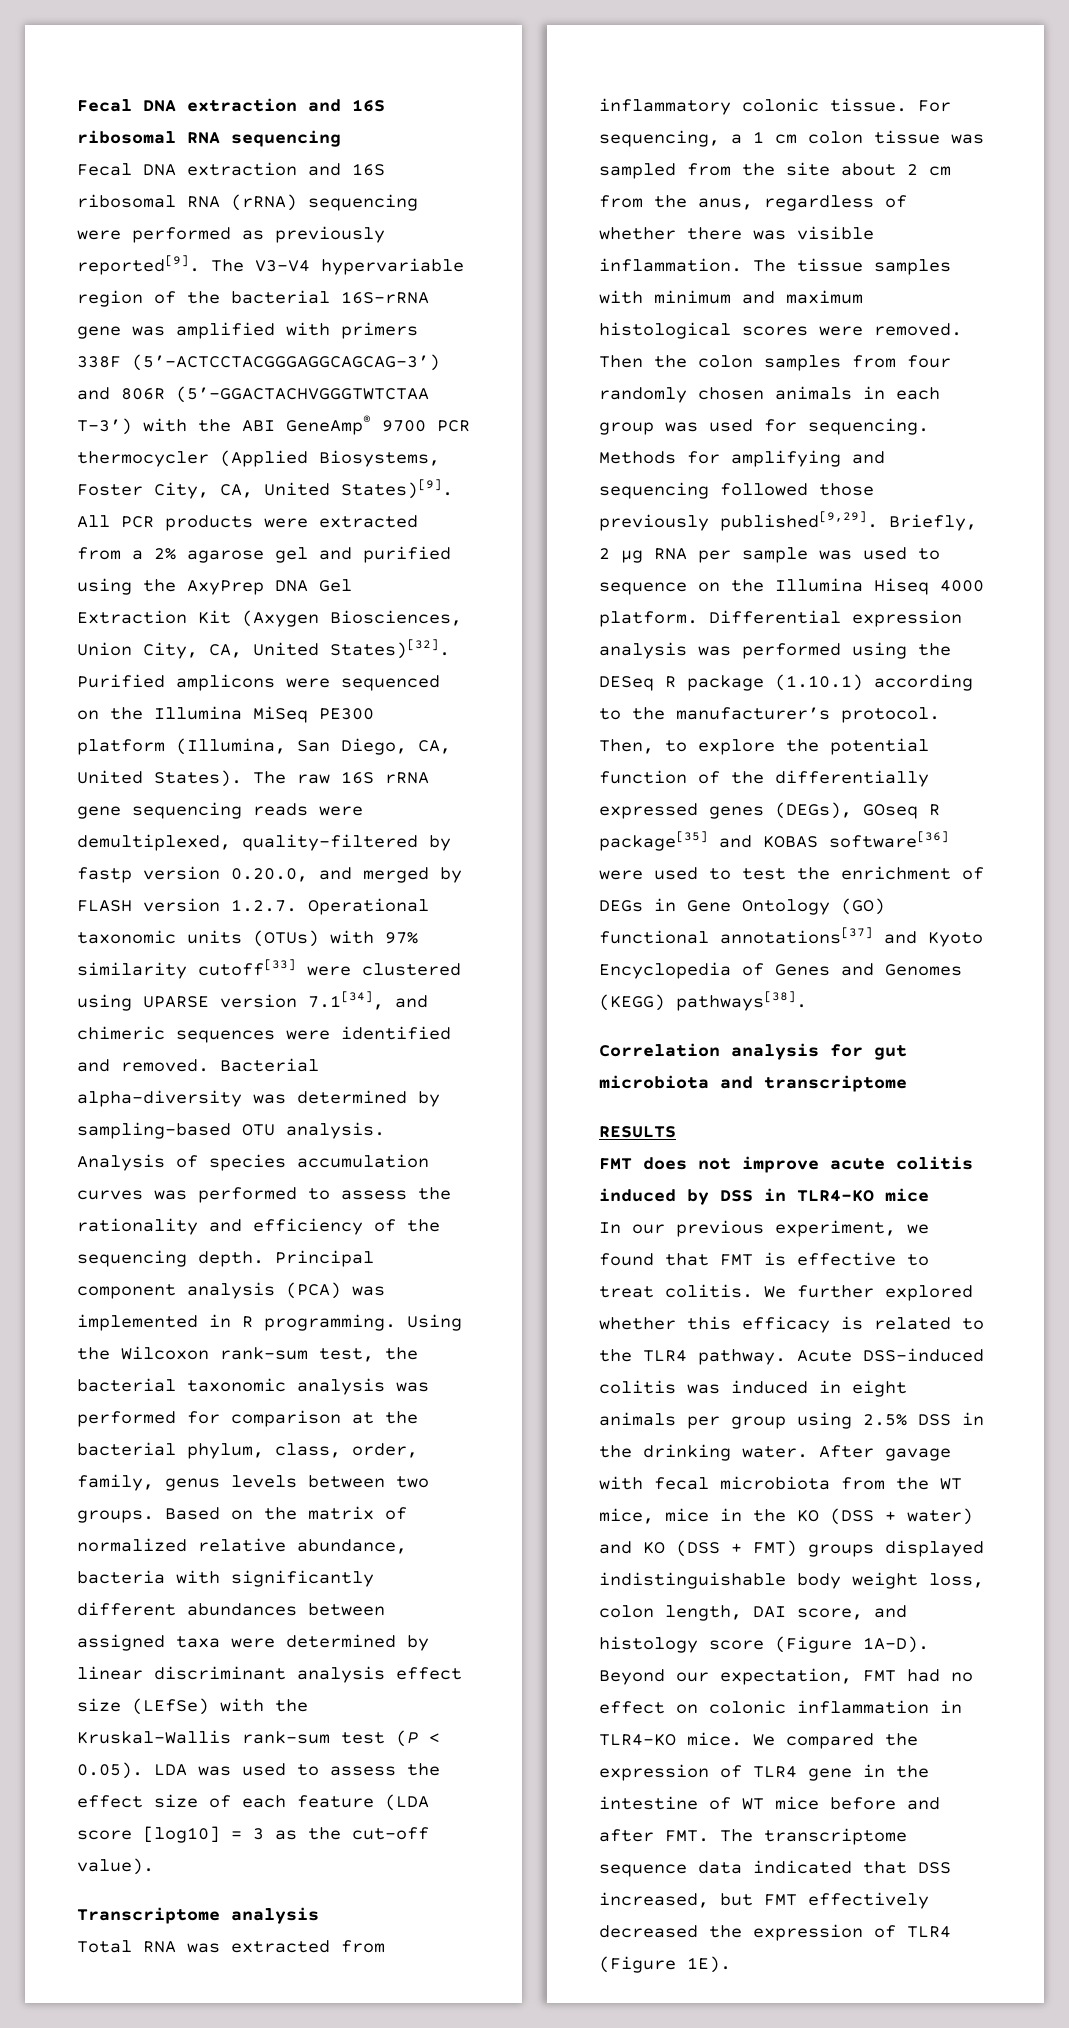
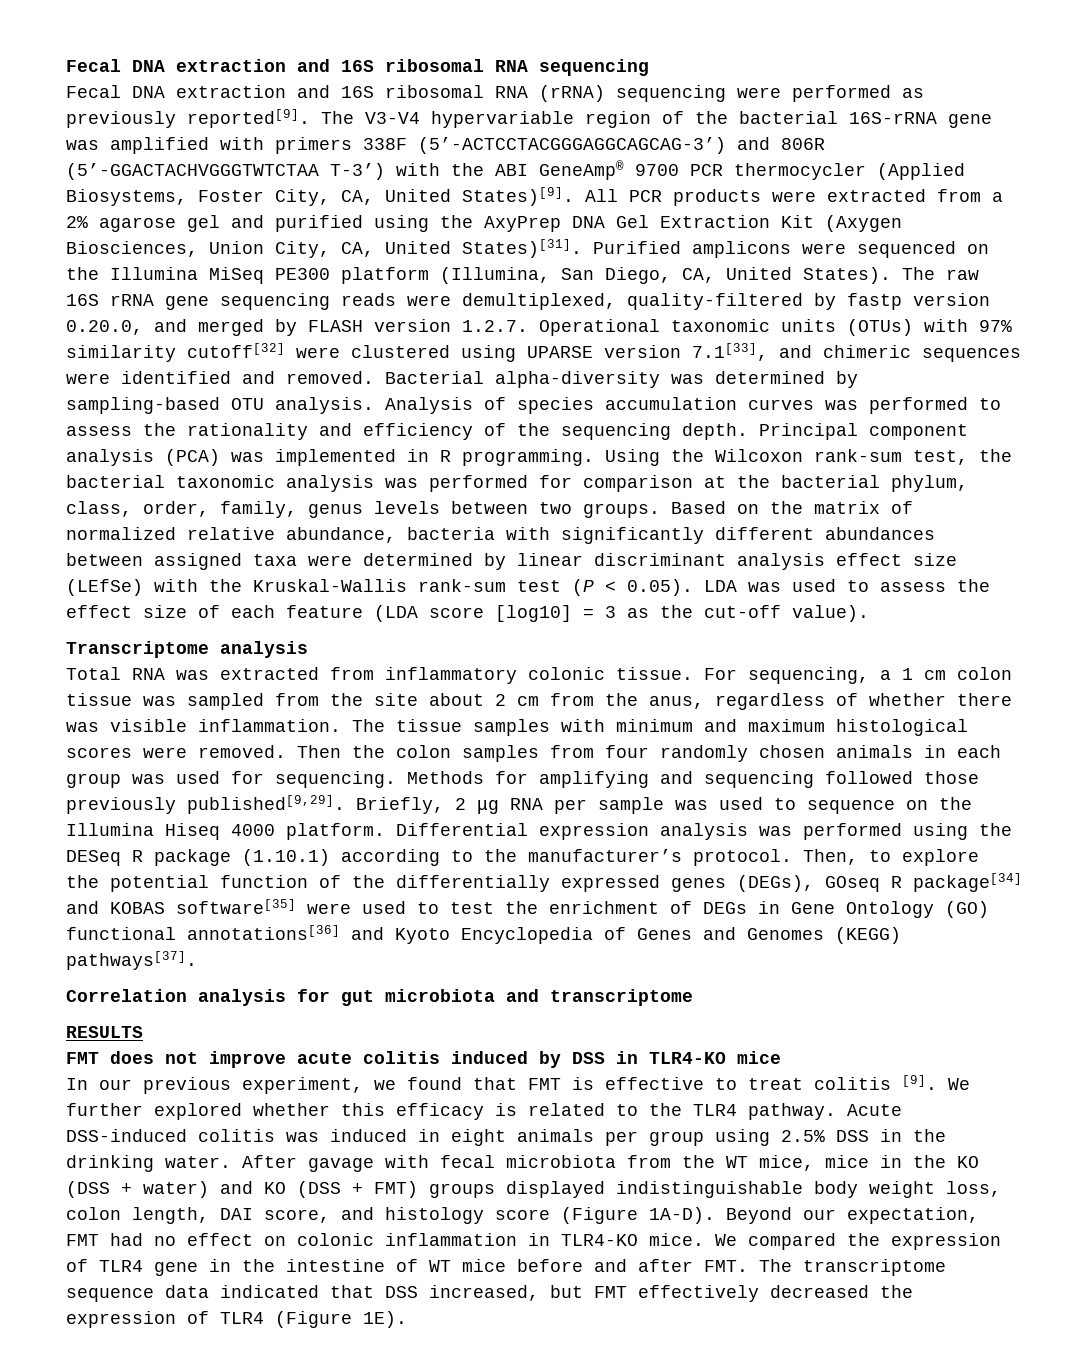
[330,639,450,659] States)[32]. -> [462,239,582,258] States)[31].
[198,959,296,976] cutoff[33] -> [187,343,285,358] cutoff[32]
[308,991,384,1010] 7.1[34], -> [692,343,768,361] 7.1[33],
[599,831,708,851] package[35] -> [913,873,1022,892] package[34]
[829,831,949,848] software[36] -> [176,899,296,914] software[35]
[720,927,873,944] annotations[37] -> [187,925,340,940] annotations[36]
[676,991,807,1011] pathways[38]. -> [66,951,197,970] pathways[37].
[665,1284,753,1298] colitis. -> [814,1075,937,1090] colitis [9].

